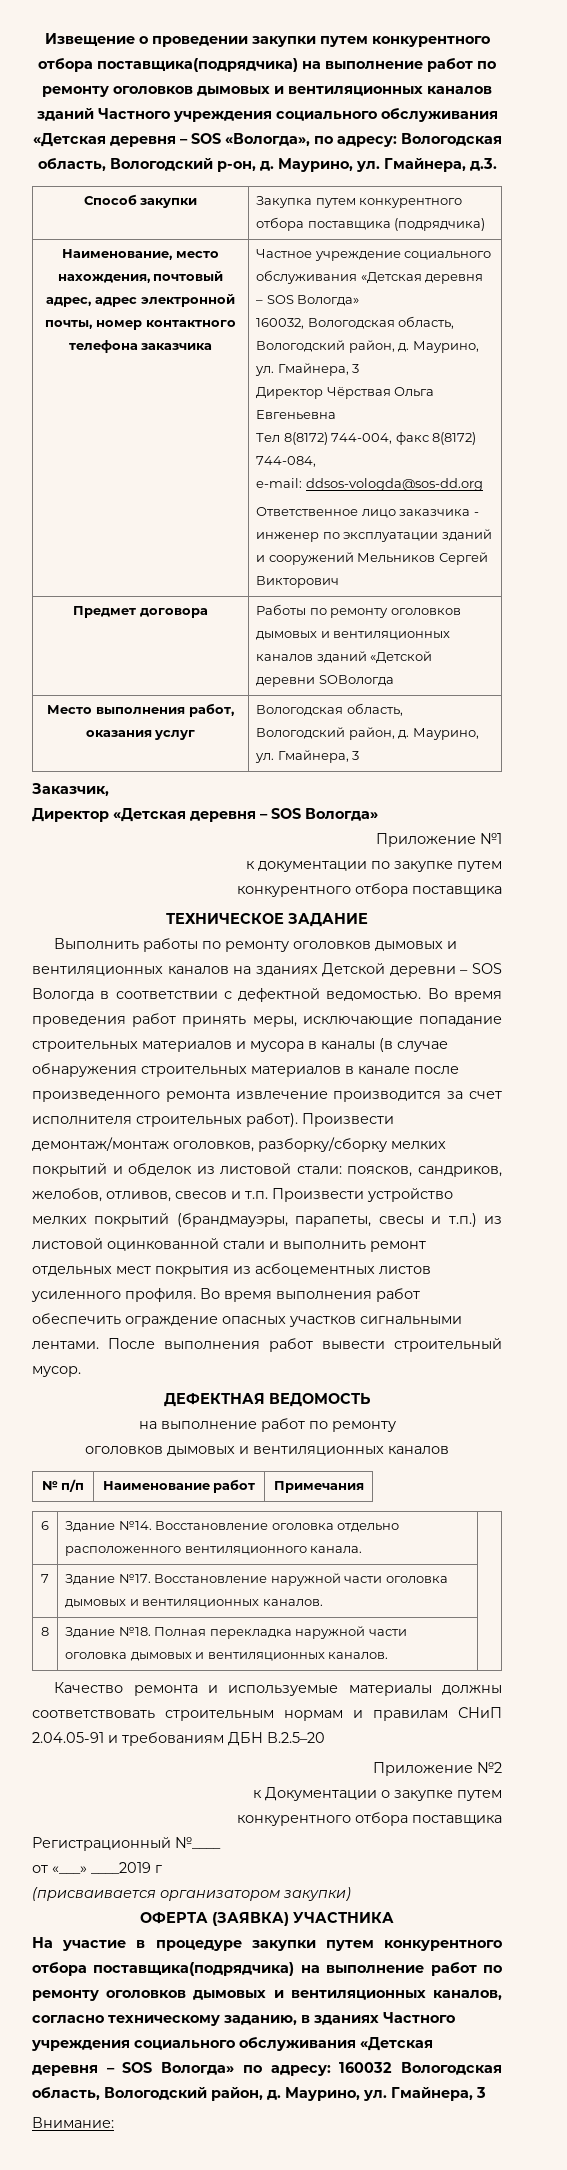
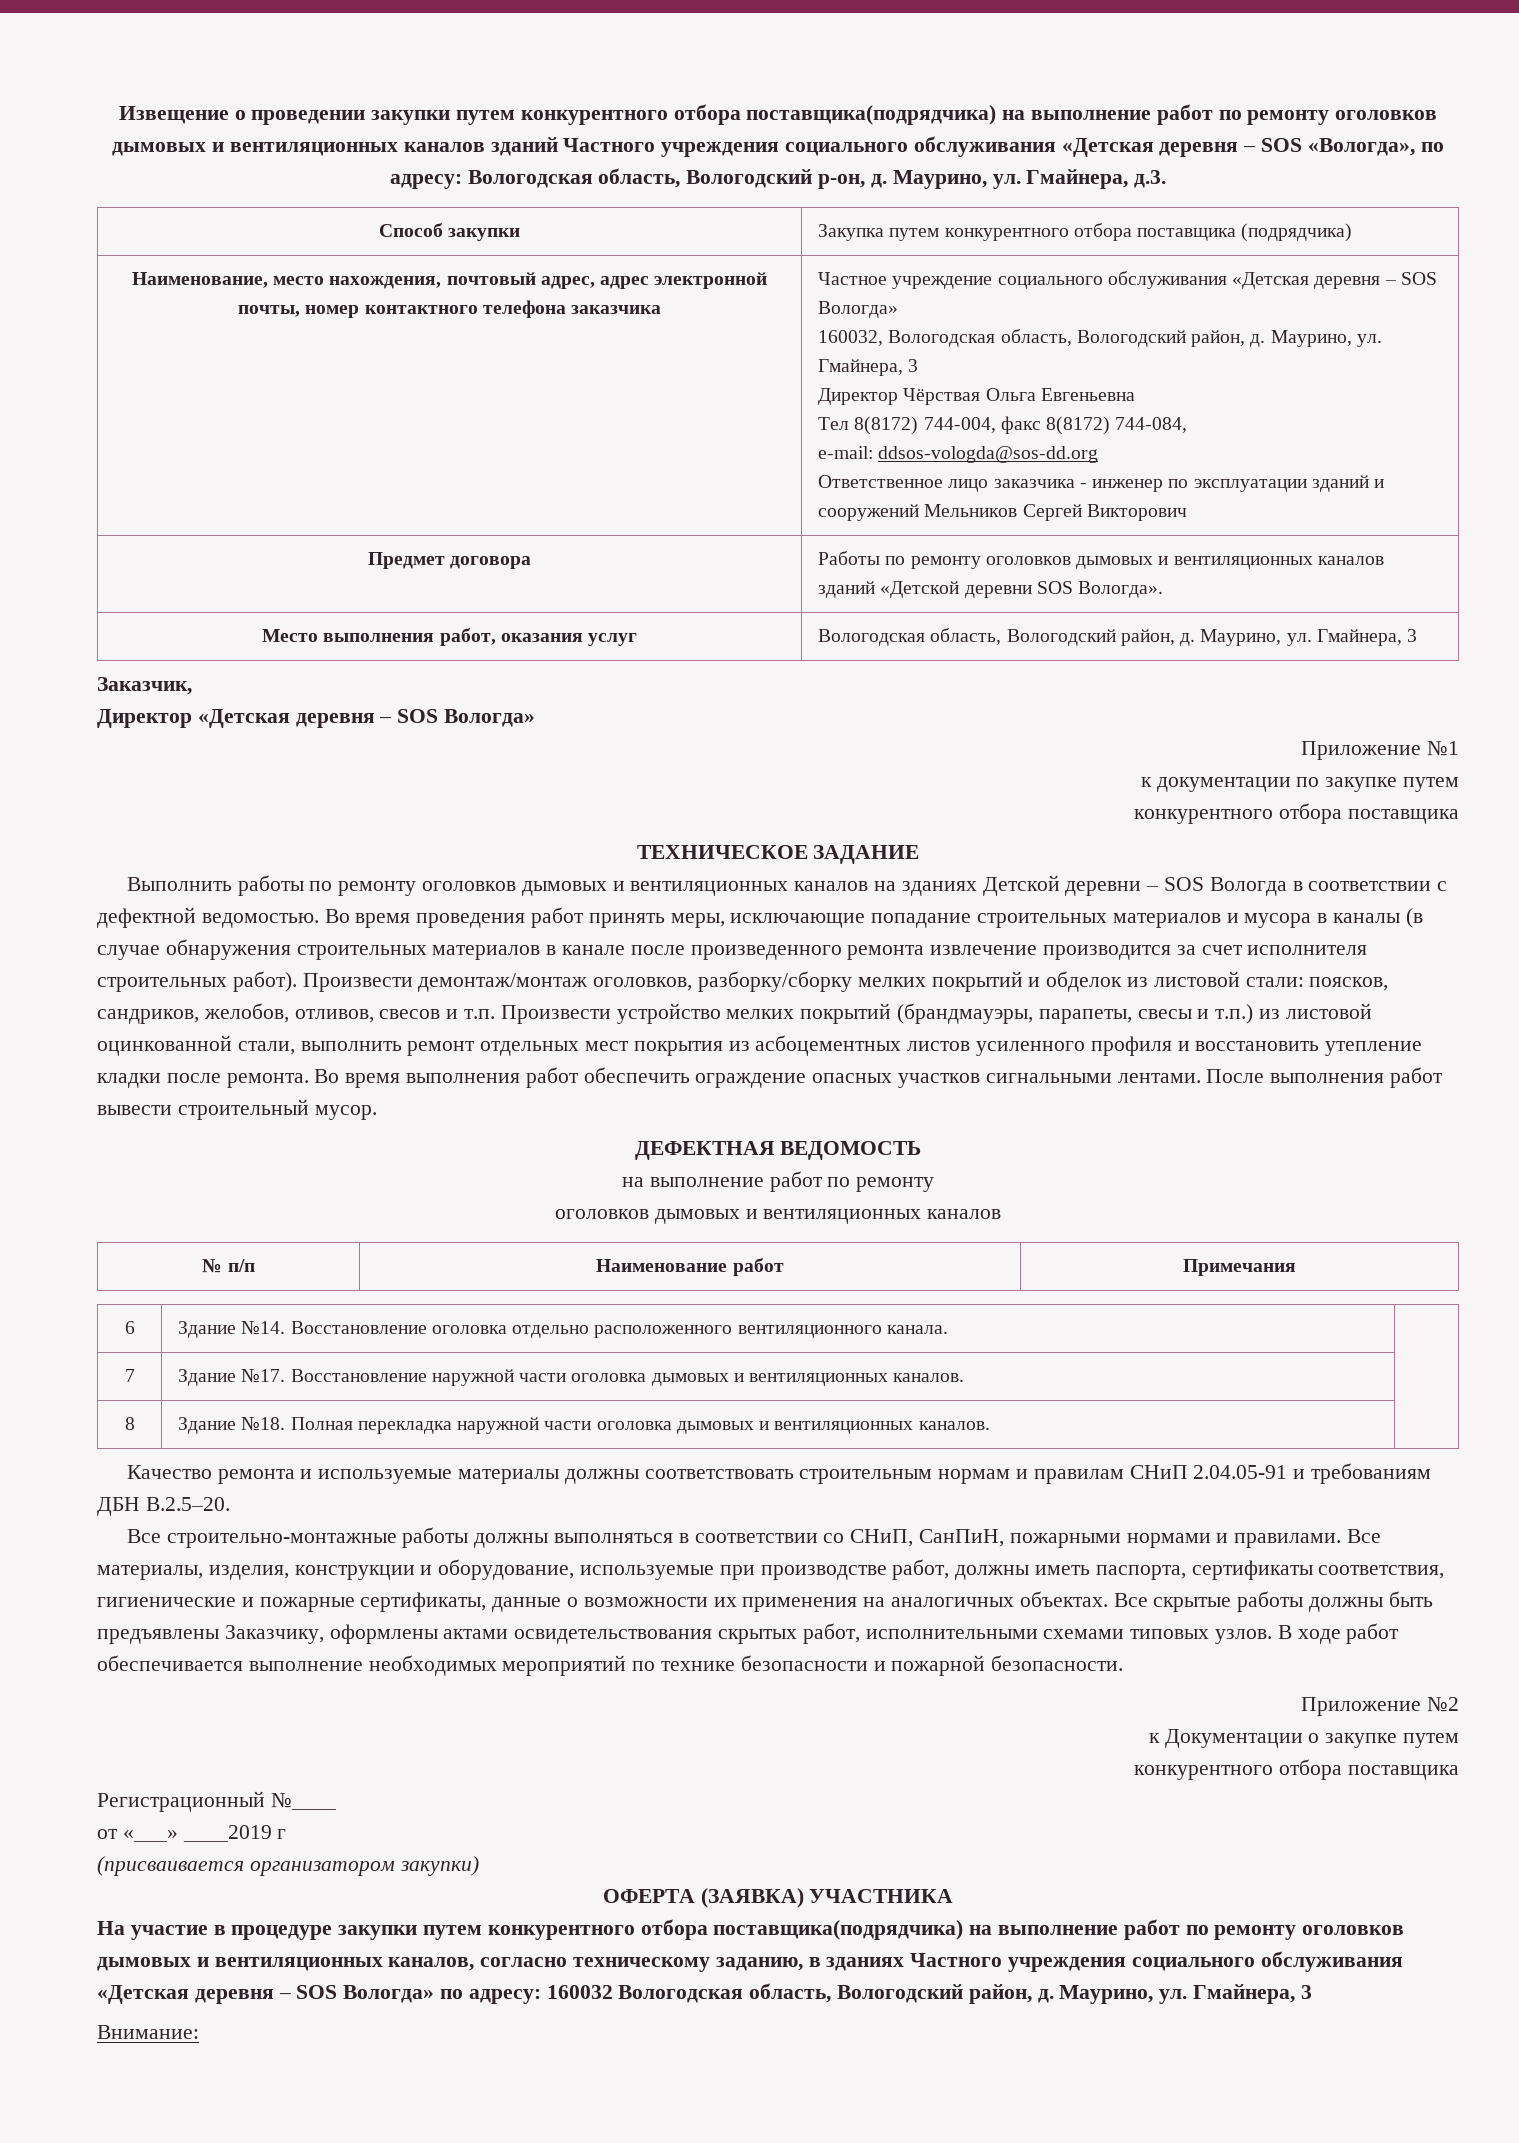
[318,675,394,686] SOВологда -> [1036,581,1164,598] SOS Вологда».
[223,1241,279,1249] стали и -> [237,1041,295,1055] стали,
[125,1288,196,1302] профиля. -> [1090,1036,1423,1056] [97,1073,309,1088] профиля и восстановить утепление кладки после ремонта.
[267,1732,325,1743] В.2.5–20 -> [145,1497,230,1511] [126,1527,1382,1548] [97,1559,1445,1580] [97,1591,1433,1612] [97,1623,1400,1644] [97,1655,1124,1676] В.2.5–20. // Все строительно-монтажные работы должны выполняться в соответствии со СНиП, СанПиН, пожарными нормами и правилами. Все материалы, изделия, конструкции и оборудование, используемые при производстве работ, должны иметь паспорта, сертификаты соответствия, гигиенические и пожарные сертификаты, данные о возможности их применения на аналогичных объектах. Все скрытые работы должны быть предъявлены Заказчику, оформлены актами освидетельствования скрытых работ, исполнительными схемами типовых узлов. В ходе работ обеспечивается выполнение необходимых мероприятий по технике безопасности и пожарной безопасности.

